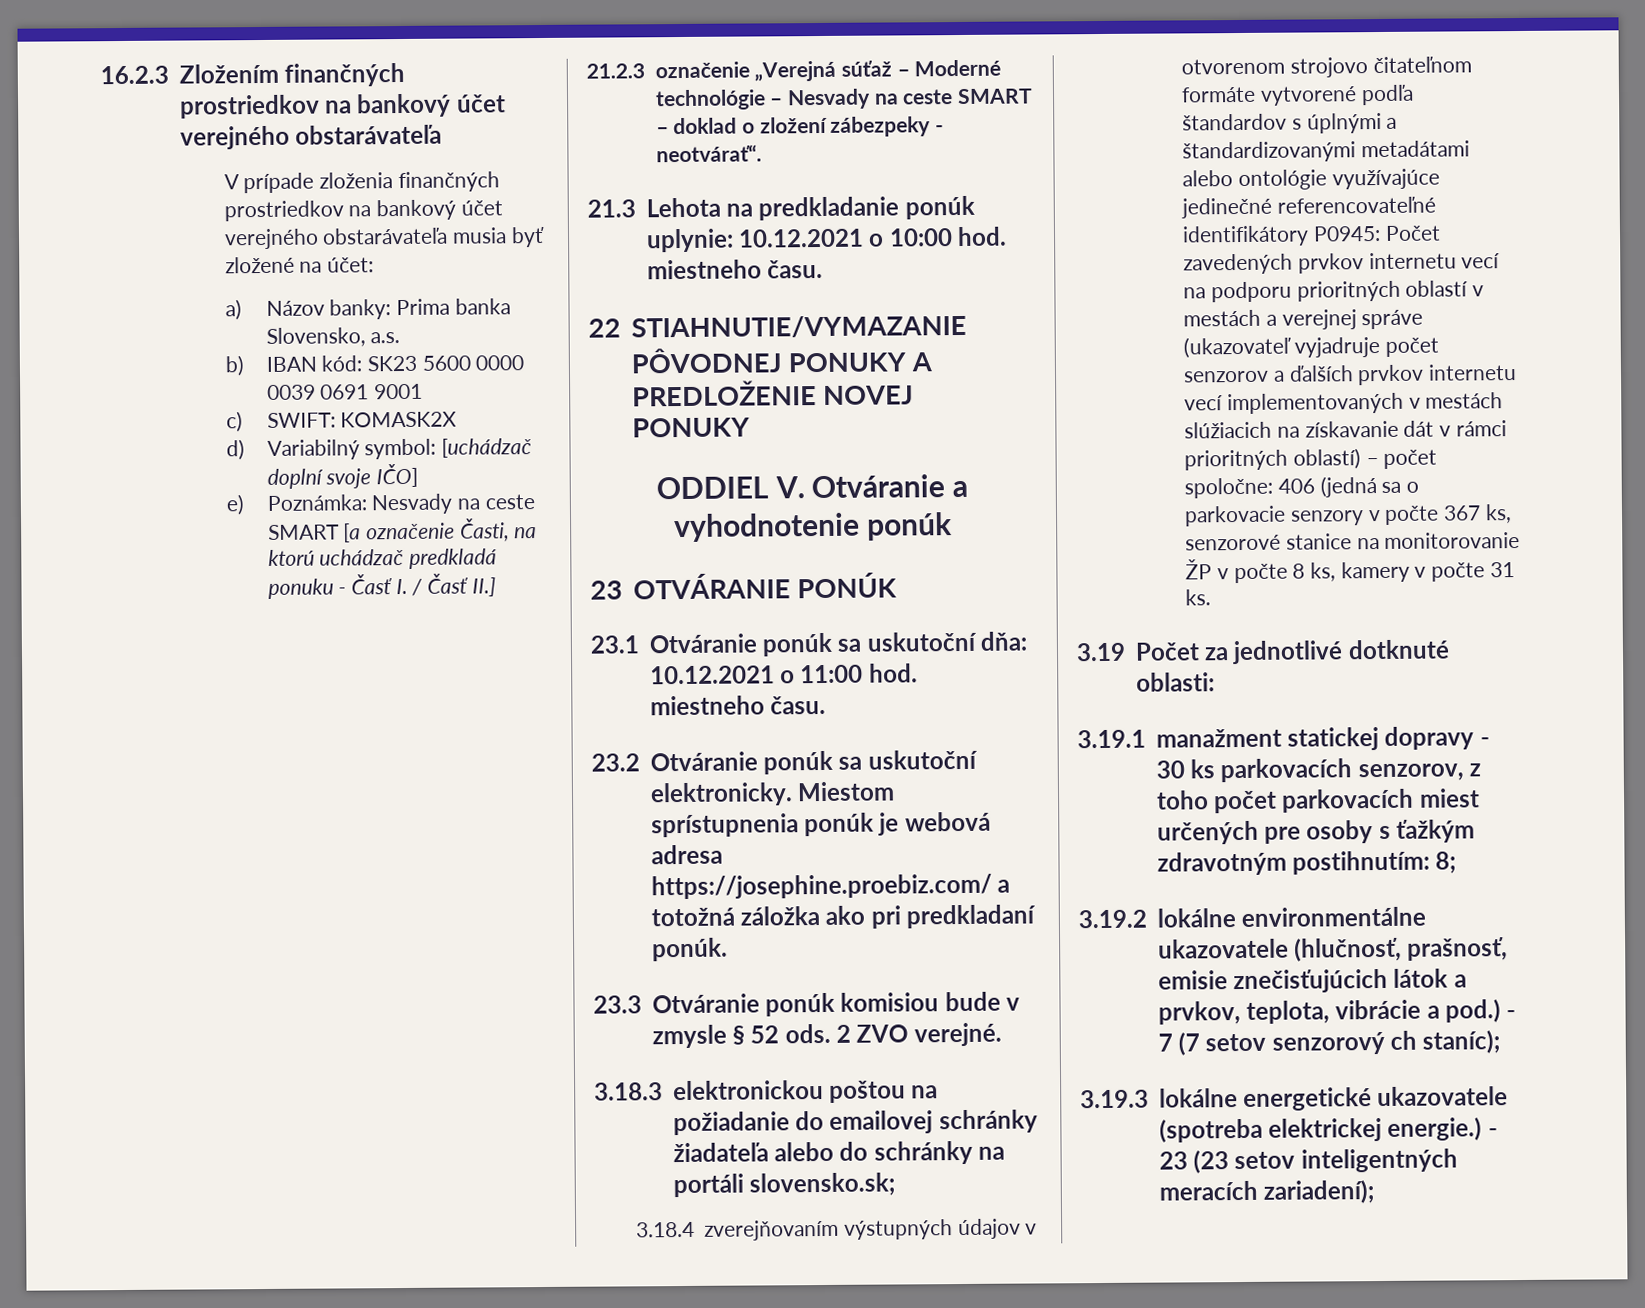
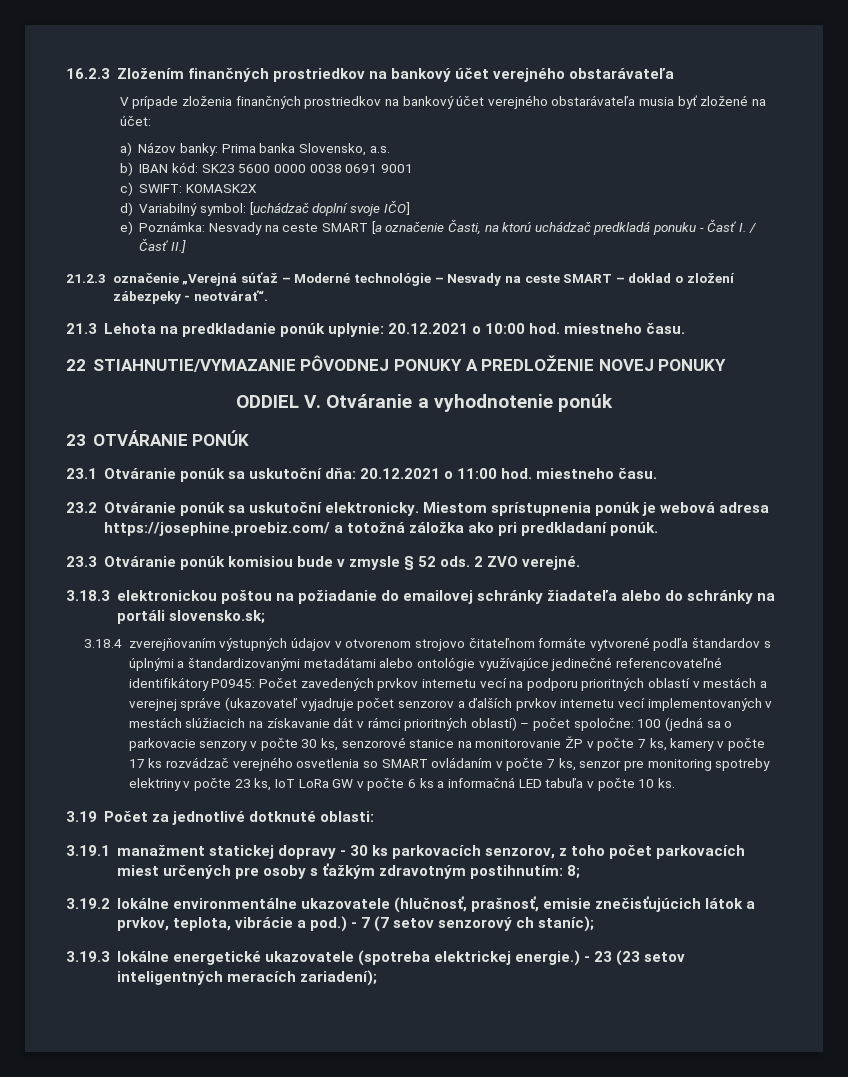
[266,384,316,400] 0039 -> [309,164,342,173] 0038
[737,228,864,248] 10.12.2021 -> [388,323,468,334] 20.12.2021
[649,665,775,685] 10.12.2021 -> [360,468,441,479] 20.12.2021
[1278,478,1316,494] 406 -> [637,719,662,728] 100
[1443,505,1482,521] 367 -> [301,739,318,748] 30
[1292,563,1306,579] 8 -> [638,739,647,748] 7
[1489,562,1515,578] 31 -> [128,757,771,771] [128,777,655,791] 17 ks rozvádzač verejného osvetlenia so SMART ovládaním v počte 7 ks, senzor pre monitoring spotreby elektriny v počte 23 ks, IoT LoRa GW v počte 6 ks a informačná LED tabuľa v počte 10

